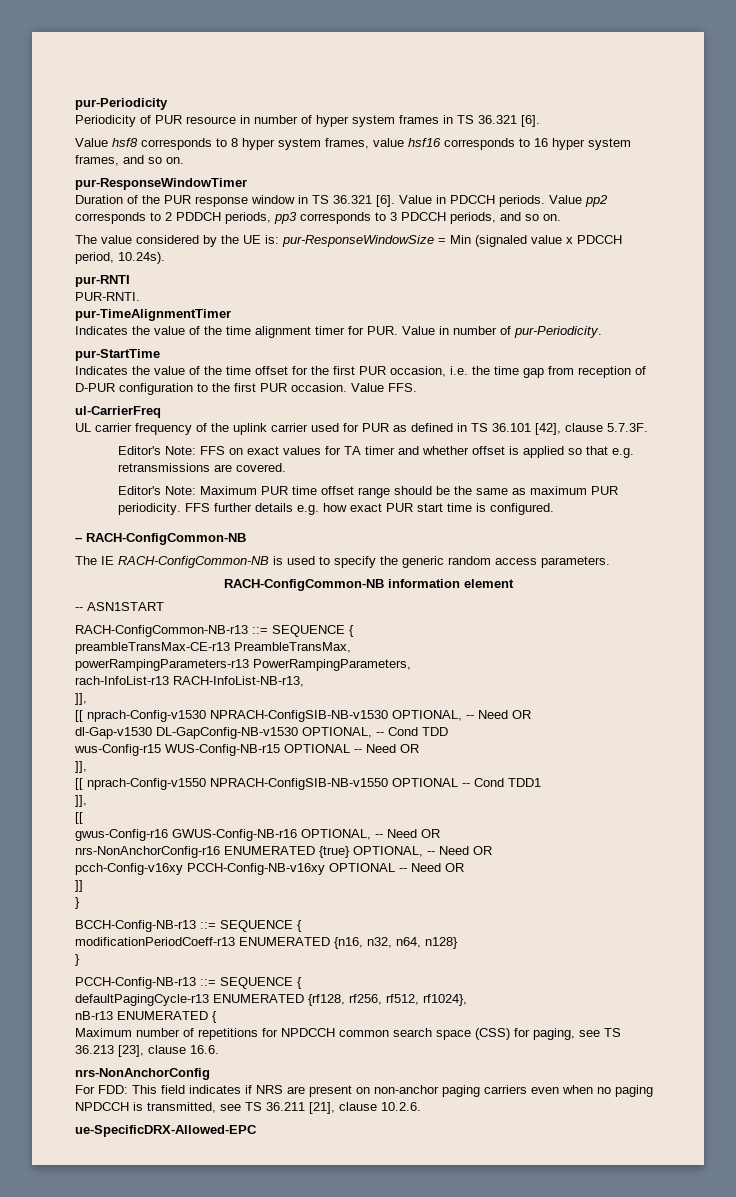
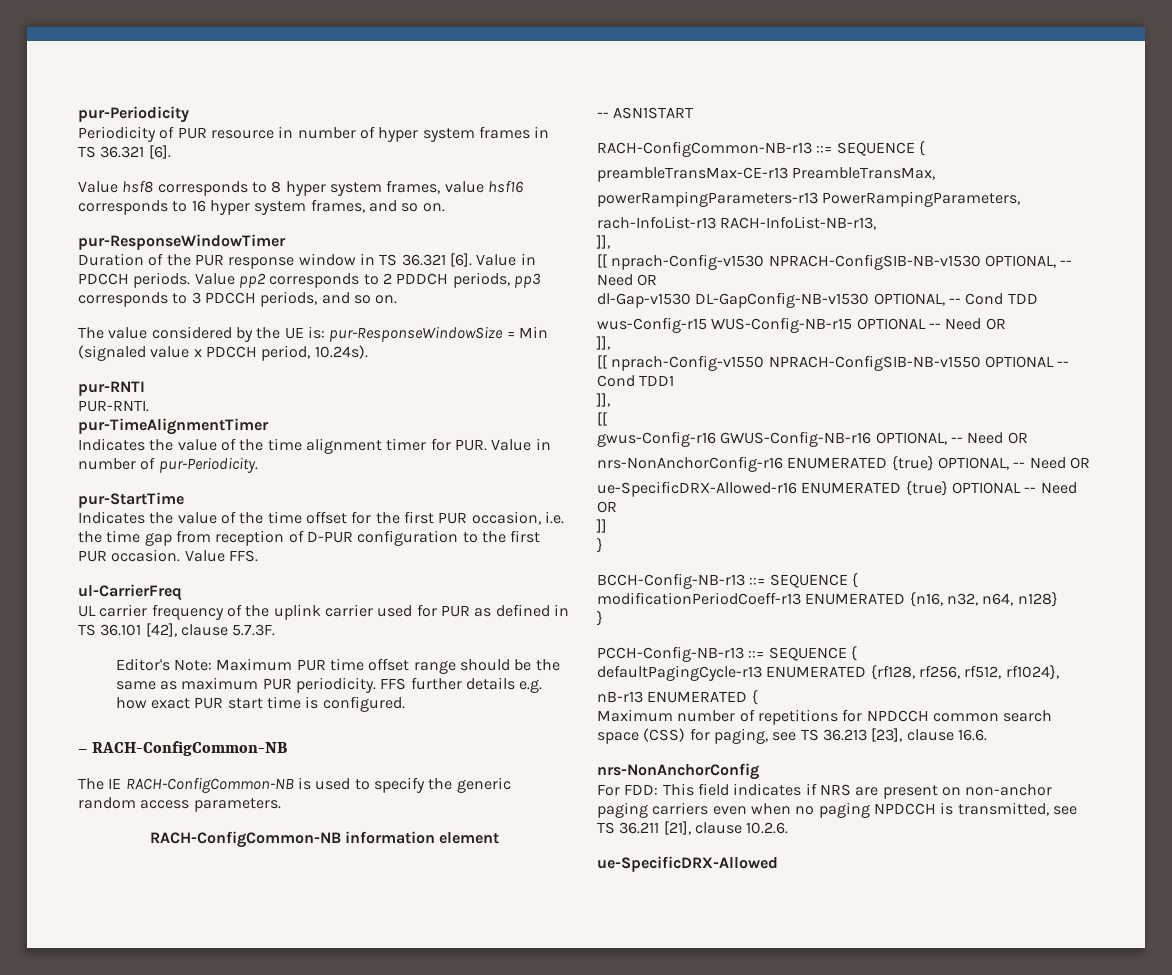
[117,446,634,458] [117,463,286,472] // Editor's Note: FFS on exact values for TA timer and whether offset is applied so that e.g. retransmissions are covered. -> (276, 630) none
[75,863,325,875] pcch-Config-v16xy PCCH-Config-NB-v16xy -> [597,481,948,497] ue-SpecificDRX-Allowed-r16 ENUMERATED {true}
[75,1125,257,1137] ue-SpecificDRX-Allowed-EPC -> [597,856,778,872] ue-SpecificDRX-Allowed

